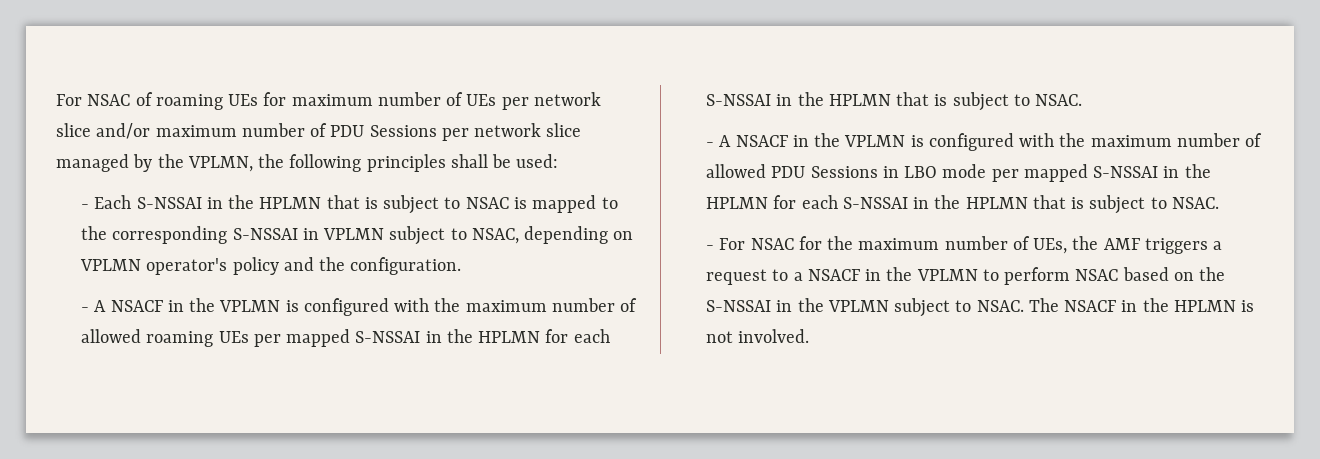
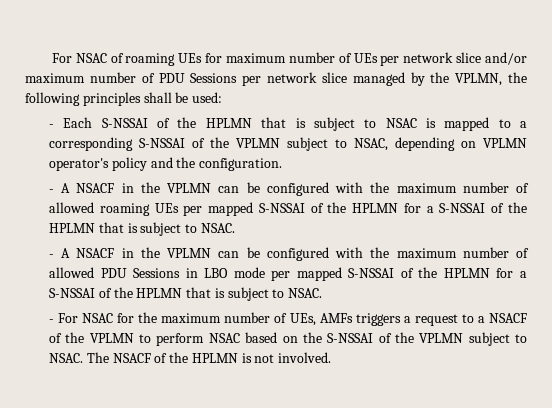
[206,197,223,209] in -> [157,118,171,128] of
[81,226,108,240] the -> [520,121,527,128] a
[302,228,319,240] in -> [191,137,229,148] of the
[285,300,299,312] is -> [218,182,260,193] can be
[425,329,610,343] [706,94,793,106] in the HPLMN for each S-NSSAI in -> [310,202,505,213] of the HPLMN for a S-NSSAI of
[910,135,924,147] is -> [218,247,260,258] can be
[1163,164,1211,178] [706,195,930,209] in the HPLMN for each S-NSSAI in -> [400,267,528,278] [48,288,112,298] of the HPLMN for a S-NSSAI of
[1072,236,1140,250] the AMF -> [319,313,353,323] AMFs
[865,269,882,281] in -> [48,333,62,343] of
[776,300,793,312] in -> [378,333,392,343] of
[1121,300,1138,312] in -> [154,353,168,363] of

